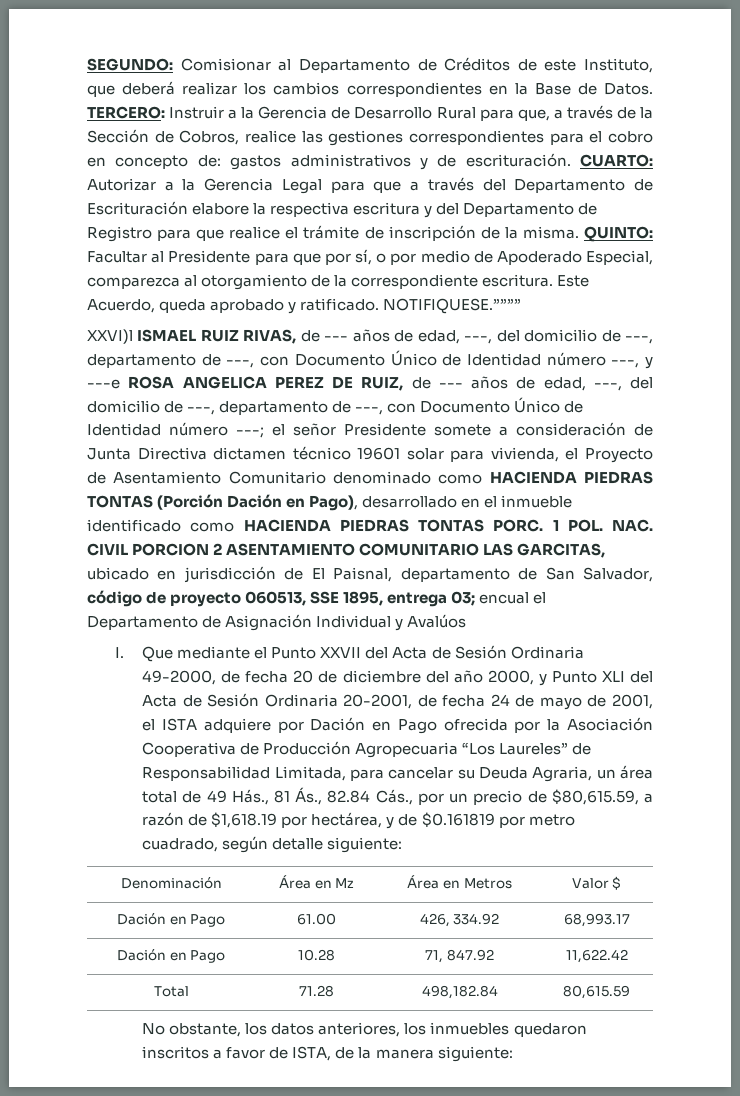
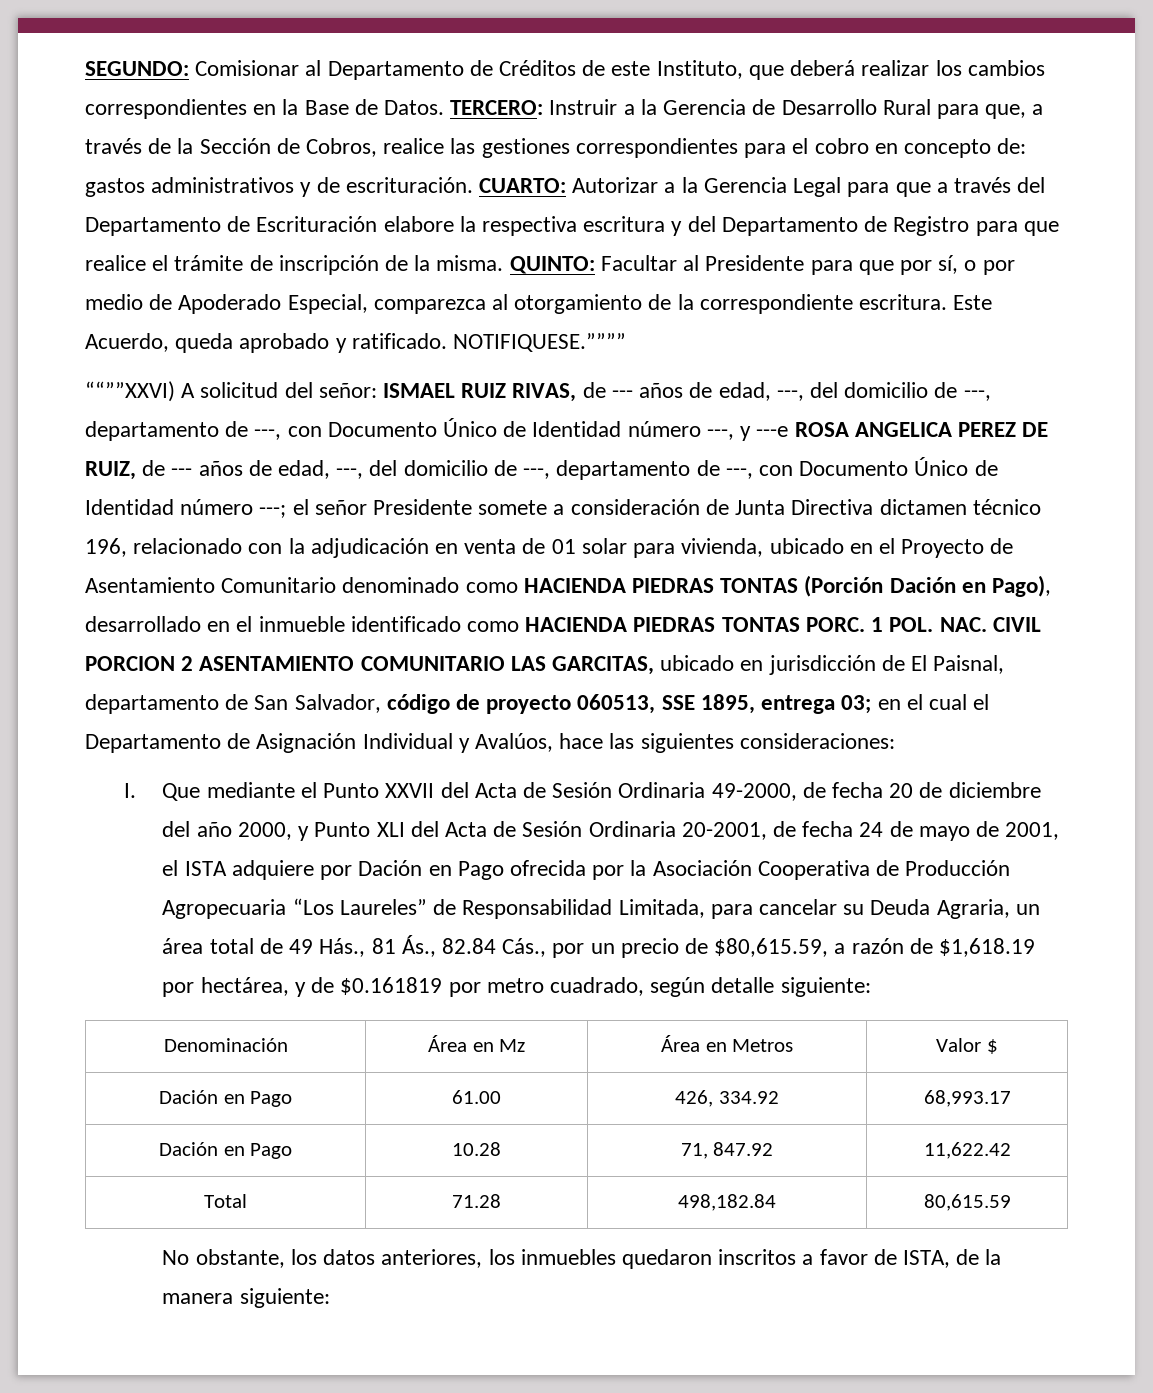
[87,329,133,344] XXVI)l -> [85,381,377,402] ““””XXVI) A solicitud del señor:
[357,447,401,460] 19601 -> [85,538,576,558] 196, relacionado con la adjudicación en venta de 01
(559, 454) none -> [769,538,873,554] ubicado en
[479,592,530,604] encual -> [877,694,967,710] en el cual
[407,614,467,628] Avalúos -> [475,733,895,753] Avalúos, hace las siguientes consideraciones:

